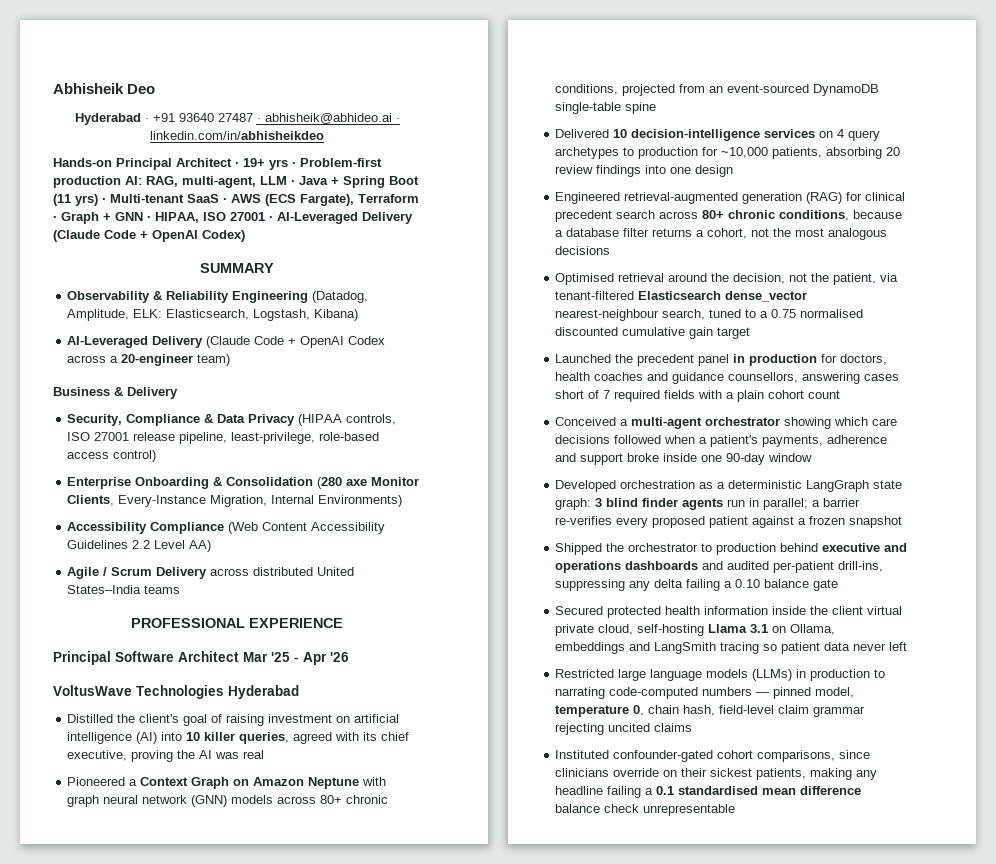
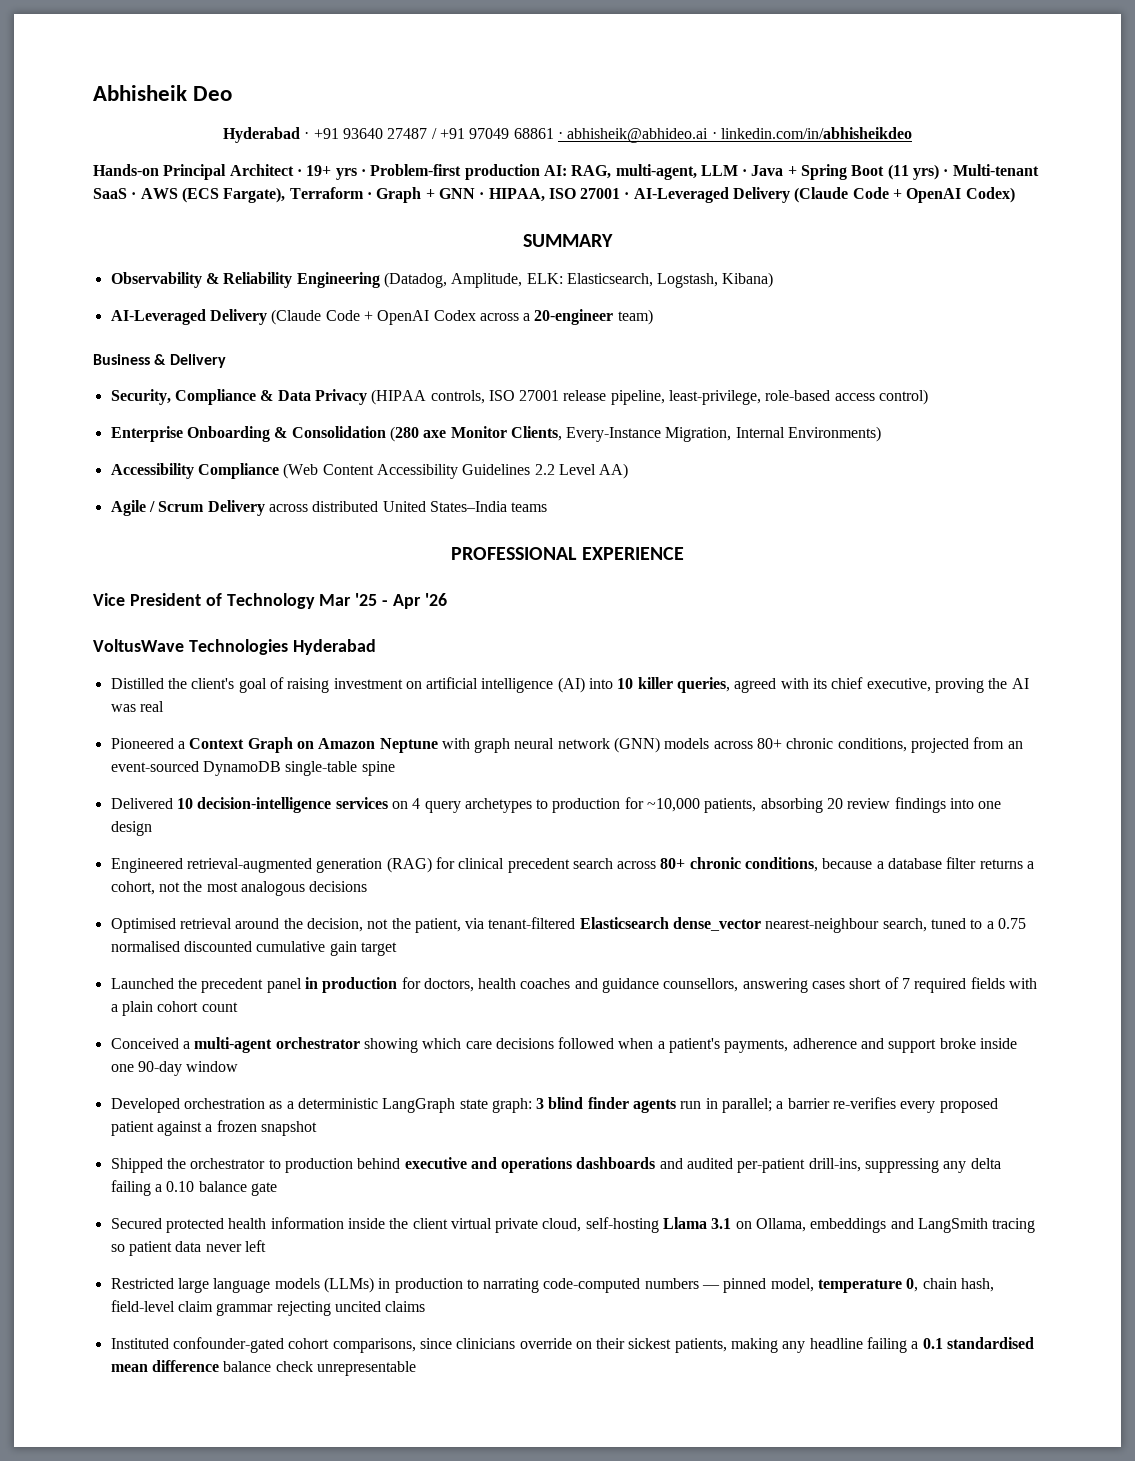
(253, 117) none -> [431,128,554,139] / +91 97049 68861
[53,651,239,665] Principal Software Architect -> [93,593,315,609] Vice President of Technology

